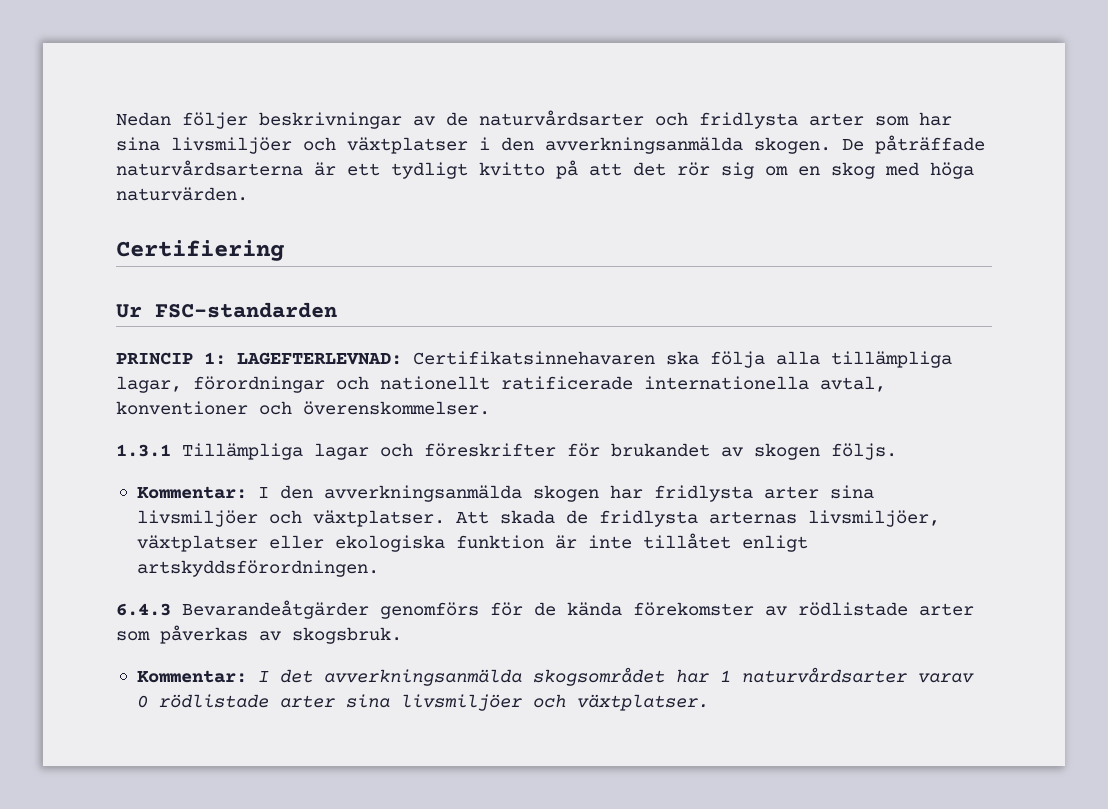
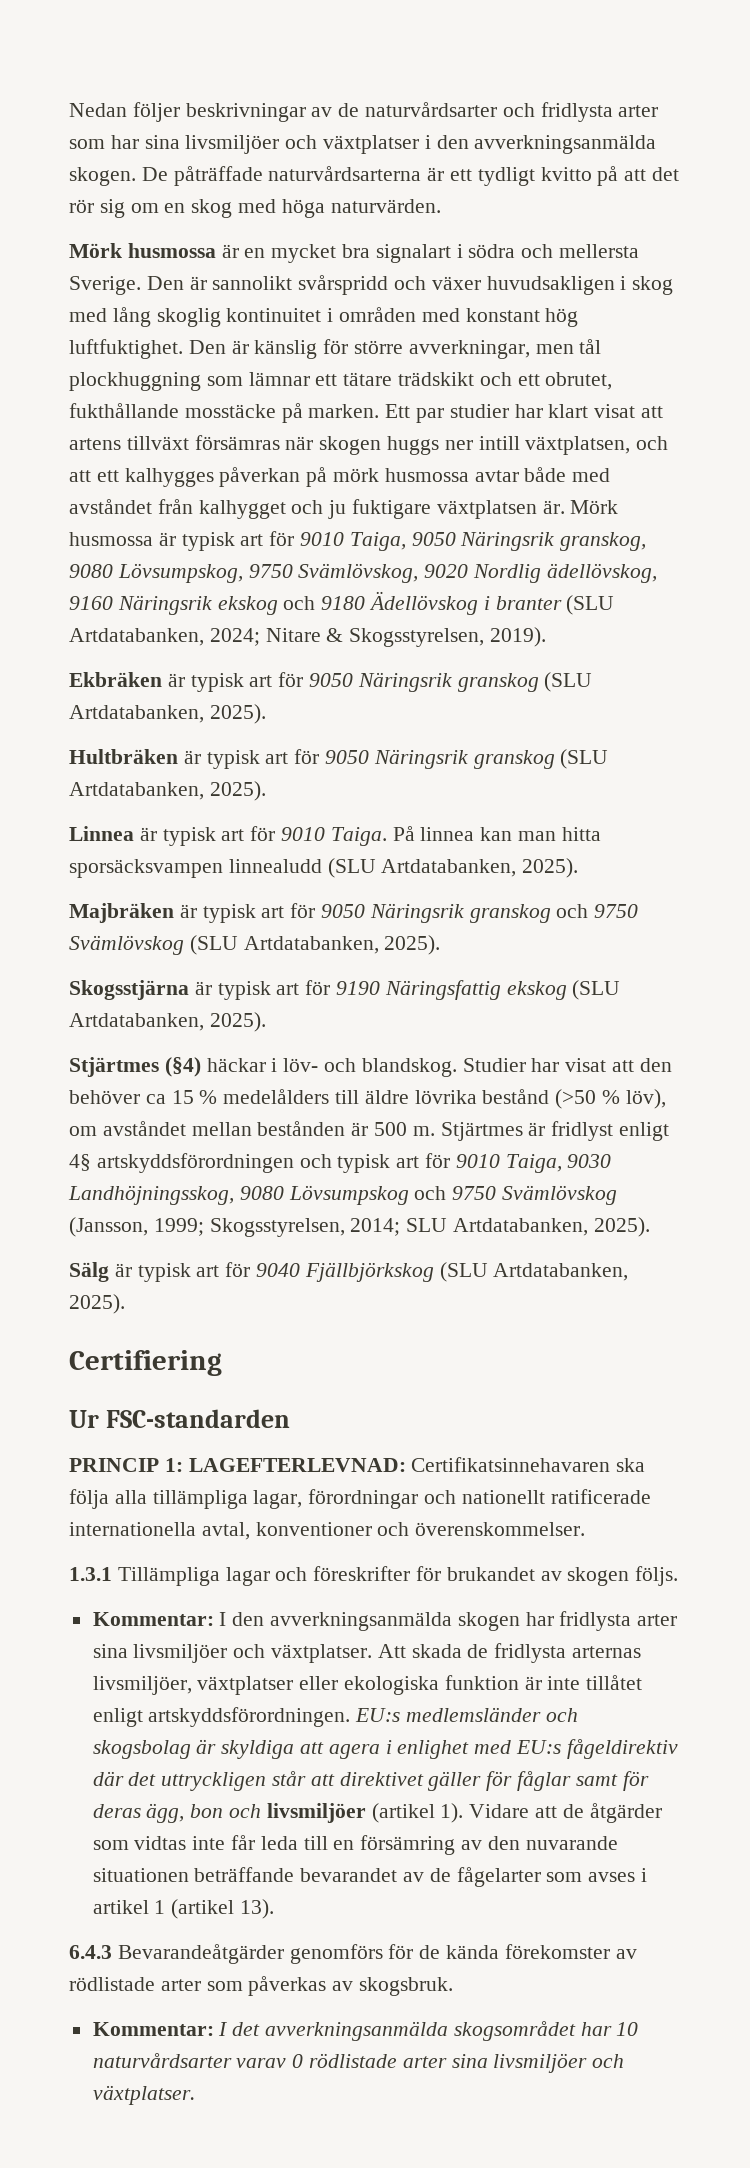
(248, 194) none -> [69,243,640,263] [69,275,674,295] [69,307,579,327] [69,339,602,359] [69,372,613,391] [69,403,664,423] [69,435,669,455] [69,467,611,487] [69,499,619,519] [69,531,647,551] [69,563,657,583] [69,591,615,615] [69,627,547,647] [69,672,593,692] [69,704,266,724] [69,749,609,769] [69,781,266,801] [69,826,601,846] [69,858,579,878] [69,903,639,923] [69,935,441,955] [69,980,621,1000] [69,1012,266,1032] [69,1057,672,1077] [69,1089,666,1109] [69,1121,670,1141] [69,1153,612,1173] [68,1185,618,1205] [69,1217,650,1237] [69,1262,629,1282] [69,1294,125,1314] // Mörk husmossa är en mycket bra signalart i södra och mellersta Sverige. Den är sannolikt svårspridd och växer huvudsakligen i skog med lång skoglig kontinuitet i områden med konstant hög luftfuktighet. Den är känslig för större avverkningar, men tål plockhuggning som lämnar ett tätare trädskikt och ett obrutet, fukthållande mosstäcke på marken. Ett par studier har klart visat att artens tillväxt försämras när skogen huggs ner intill växtplatsen, och att ett kalhygges påverkan på mörk husmossa avtar både med avståndet från kalhygget och ju fuktigare växtplatsen är. Mörk husmossa är typisk art för 9010 Taiga, 9050 Näringsrik granskog, 9080 Lövsumpskog, 9750 Svämlövskog, 9020 Nordlig ädellövskog, 9160 Näringsrik ekskog och 9180 Ädellövskog i branter (SLU Artdatabanken, 2024; Nitare & Skogsstyrelsen, 2019). // Ekbräken är typisk art för 9050 Näringsrik granskog (SLU Artdatabanken, 2025). // Hultbräken är typisk art för 9050 Näringsrik granskog (SLU Artdatabanken, 2025). // Linnea är typisk art för 9010 Taiga. På linnea kan man hitta sporsäcksvampen linnealudd (SLU Artdatabanken, 2025). // Majbräken är typisk art för 9050 Näringsrik granskog och 9750 Svämlövskog (SLU Artdatabanken, 2025). // Skogsstjärna är typisk art för 9190 Näringsfattig ekskog (SLU Artdatabanken, 2025). // Stjärtmes (§4) häckar i löv- och blandskog. Studier har visat att den behöver ca 15 % medelålders till äldre lövrika bestånd (>50 % löv), om avståndet mellan bestånden är 500 m. Stjärtmes är fridlyst enligt 4§ artskyddsförordningen och typisk art för 9010 Taiga, 9030 Landhöjningsskog, 9080 Lövsumpskog och 9750 Svämlövskog (Jansson, 1999; Skogsstyrelsen, 2014; SLU Artdatabanken, 2025). // Sälg är typisk art för 9040 Fjällbjörkskog (SLU Artdatabanken, 2025).
(379, 568) none -> [355,1707,578,1722] [92,1739,678,1759] [92,1771,649,1791] [92,1803,662,1823] [92,1835,618,1855] [92,1867,648,1887] [92,1899,275,1919] EU:s medlemsländer och skogsbolag är skyldiga att agera i enlighet med EU:s fågeldirektiv där det uttryckligen står att direktivet gäller för fåglar samt för deras ägg, bon och livsmiljöer (artikel 1). Vidare att de åtgärder som vidtas inte får leda till en försämring av den nuvarande situationen beträffande bevarandet av de fågelarter som avses i artikel 1 (artikel 13).
[719,670,731,682] 1 -> [616,2022,639,2036] 10

